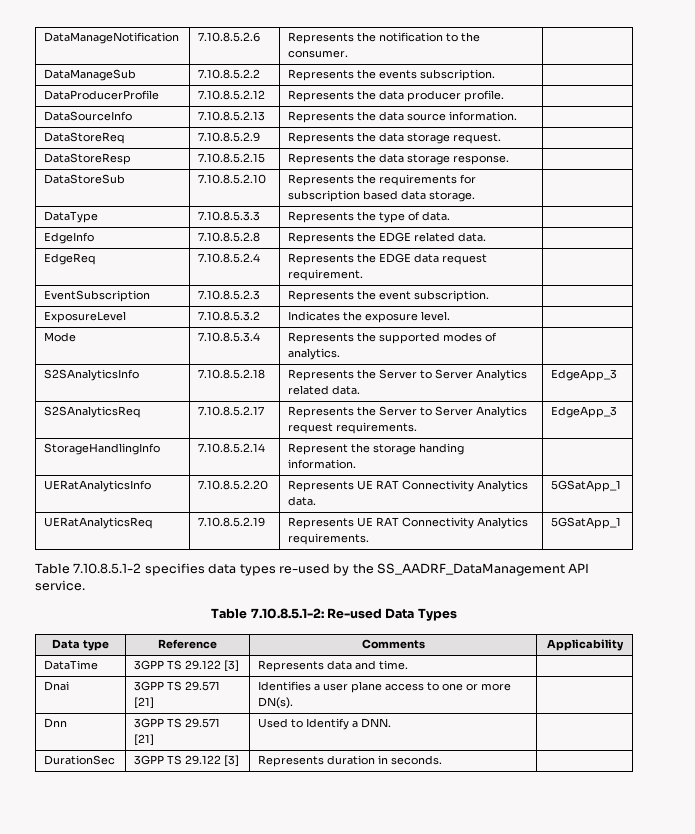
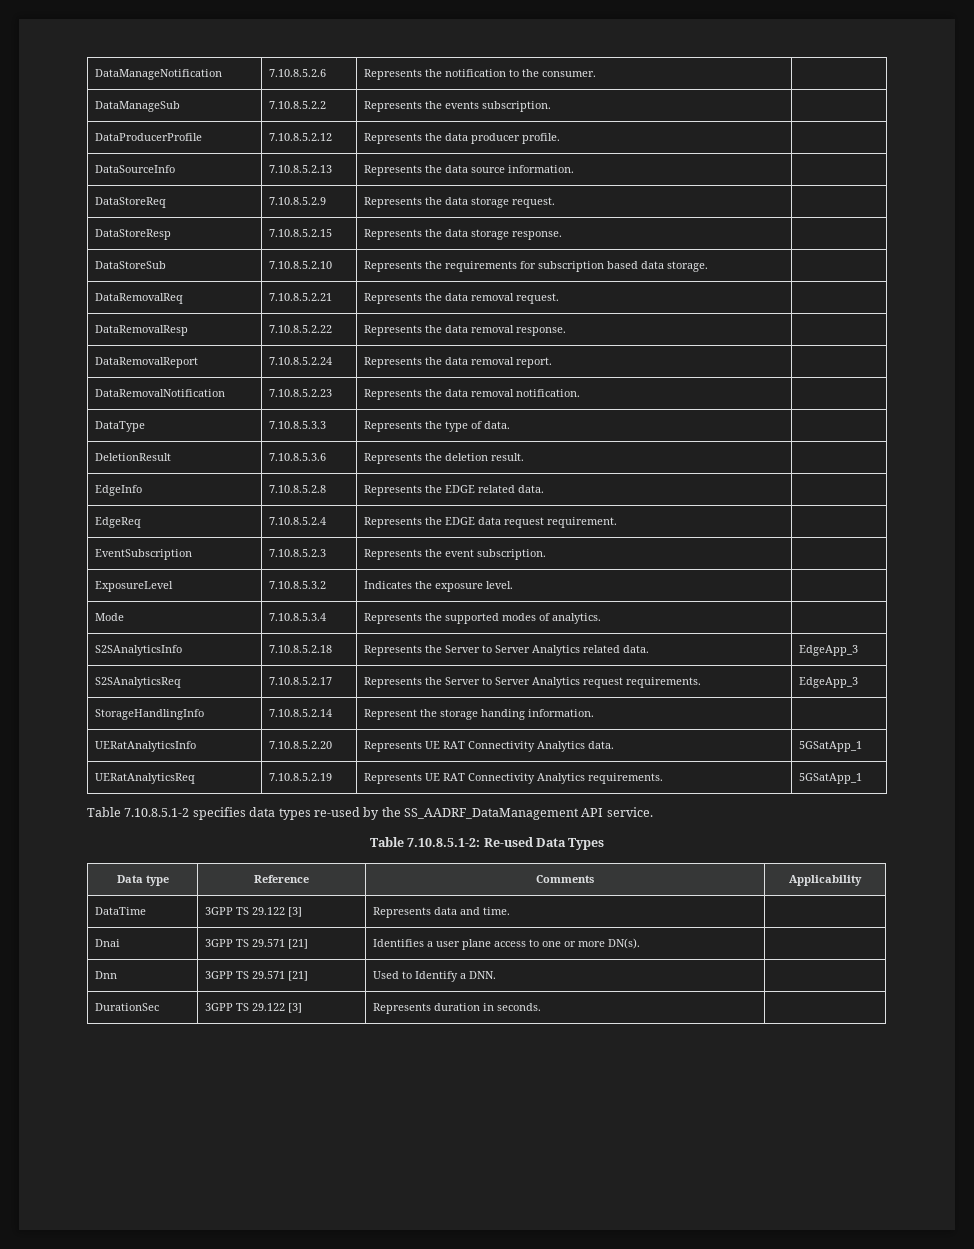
(476, 196) none -> [95,293,184,304] [269,293,333,301] [364,293,560,304] [95,325,189,336] [269,325,333,333] [364,325,567,336] [95,357,199,368] [269,357,333,365] [364,357,553,368] [95,389,226,397] [269,389,333,397] [364,389,581,400] // DataRemovalReq | 7.10.8.5.2.21 | Represents the data removal request. | // DataRemovalResp | 7.10.8.5.2.22 | Represents the data removal response. | // DataRemovalReport | 7.10.8.5.2.24 | Represents the data removal report. | // DataRemovalNotification | 7.10.8.5.2.23 | Represents the data removal notification. |
(451, 216) none -> [95,453,172,461] [269,453,327,461] [364,453,525,464] // DeletionResult | 7.10.8.5.3.6 | Represents the deletion result. |

